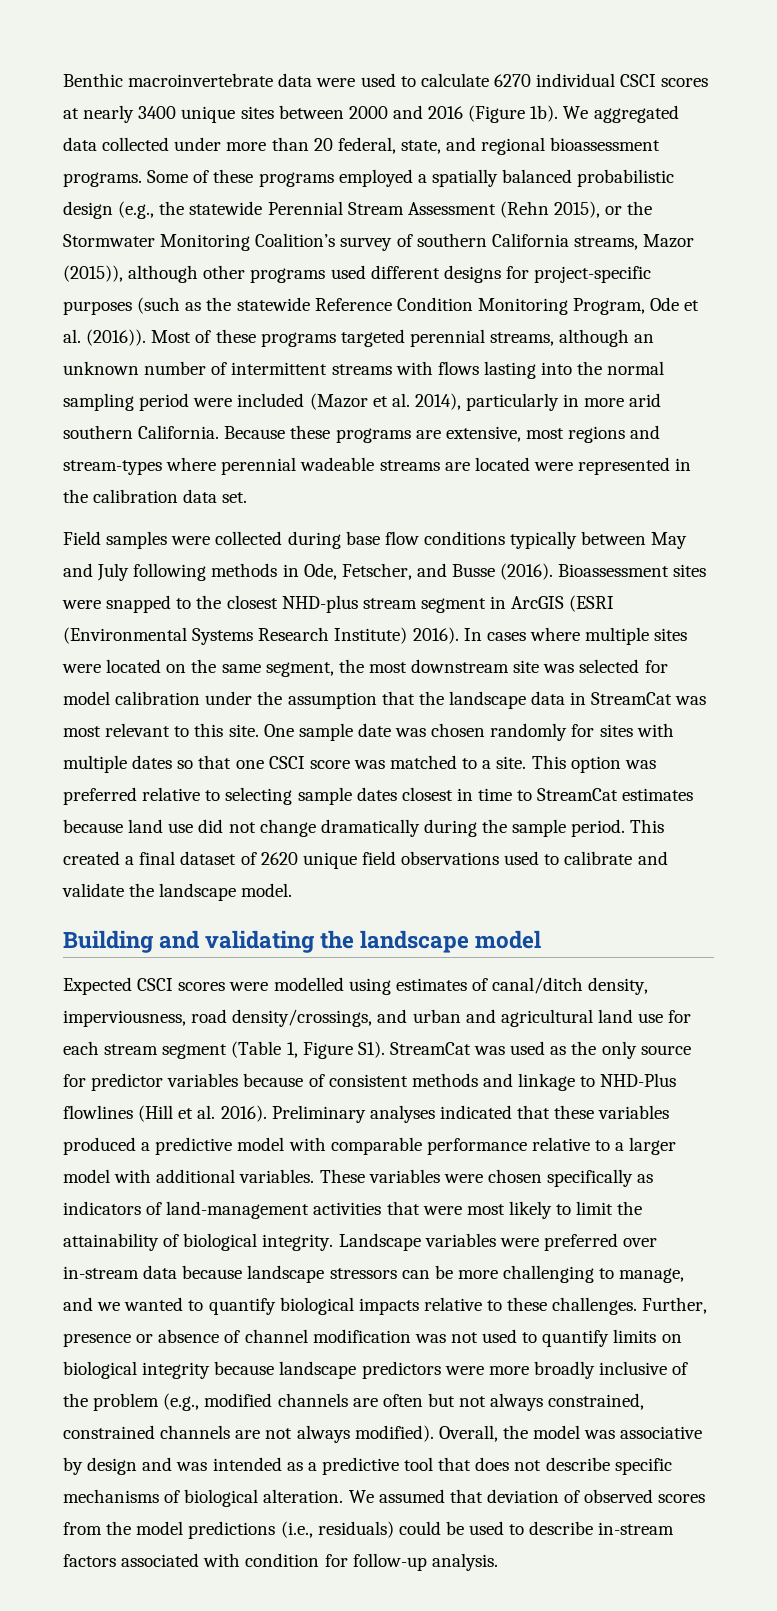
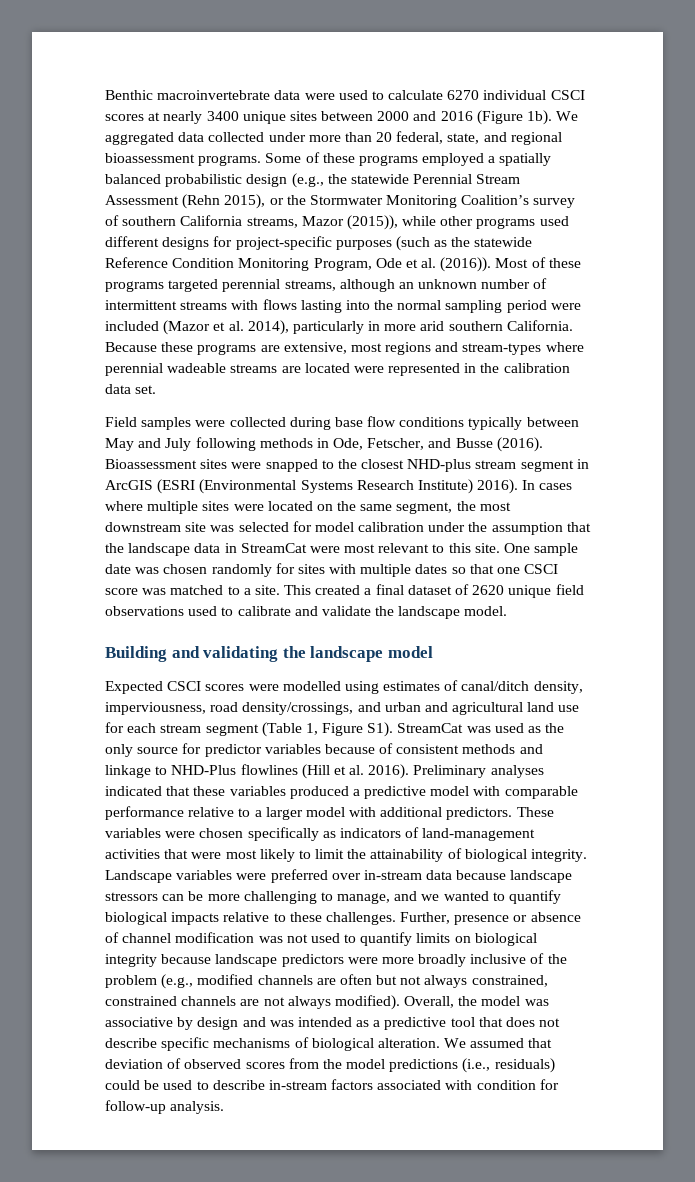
[128,265,199,283] although -> [402,216,437,226] while
[675,696,707,705] was -> [309,546,340,553] were
[570,756,656,773] [63,787,694,805] [63,819,665,837] option was preferred relative to selecting sample dates closest in time to StreamCat estimates because land use did not change dramatically during the sample period. This -> (312, 590) none
[239,1169,315,1183] variables. -> [446,807,513,820] predictors.

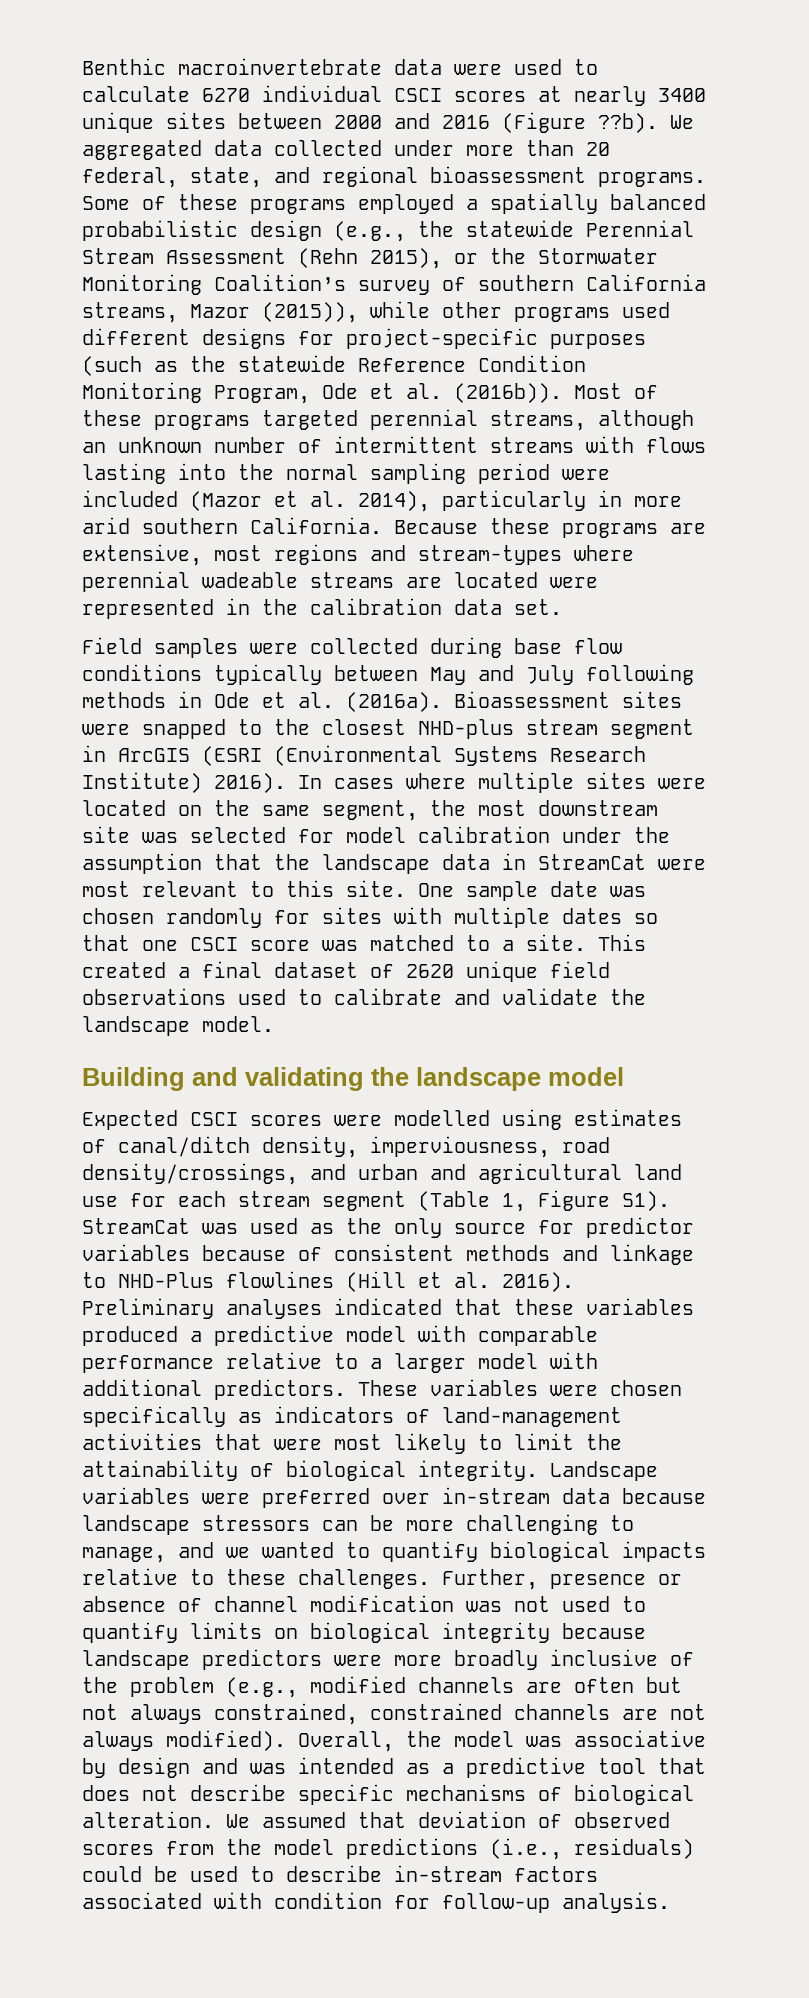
[527,110,553,125] 1b). -> [598,113,658,133] ??b).
[440,257,492,272] (2016)). -> [454,383,562,403] (2016b)).
[333,437,543,452] Ode, Fetscher, and Busse (2016). -> [214,692,442,712] Ode et al. (2016a).

